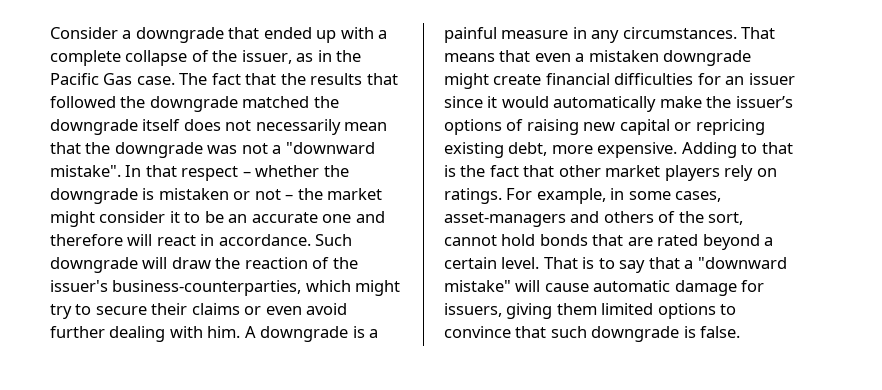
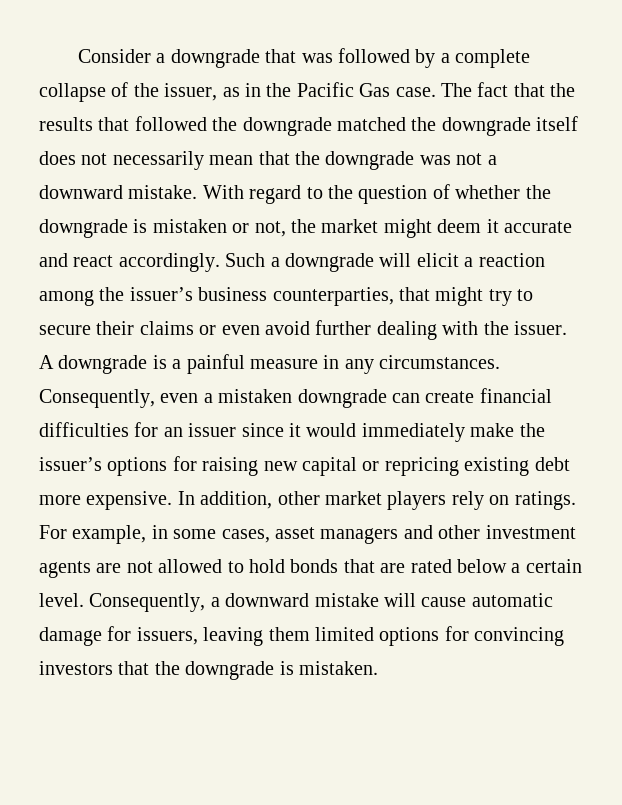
[263,27,374,43] ended up with -> [301,48,436,68] was followed by
[285,142,375,154] [50,165,251,181] "downward mistake". In that respect – -> [39,184,450,204] downward mistake. With regard to the question of
[254,189,294,200] not – -> [254,221,286,237] not,
[99,211,385,223] [50,234,353,246] [50,257,358,273] [50,280,351,296] consider it to be an accurate one and therefore will react in accordance. Such downgrade will draw the reaction of the issuer's business-counterparties, which -> [437,219,572,233] [39,253,545,272] [39,287,430,306] deem it accurate and react accordingly. Such a downgrade will elicit a reaction among the issuer’s business counterparties, that
[207,326,241,338] him. -> [483,321,567,335] the issuer.
[741,27,776,39] [444,50,531,62] That means that -> [39,389,155,408] Consequently,
[444,73,489,89] might -> [392,393,420,403] can
[553,96,657,112] automatically -> [361,423,465,442] immediately
[506,119,524,131] of -> [172,456,197,471] for
[508,142,548,156] debt, -> [534,457,570,471] debt
[681,142,793,158] [444,165,555,177] Adding to that is the fact that -> [177,491,273,509] In addition,
[444,211,744,227] [444,235,497,246] asset-managers and others of the sort, cannot -> [275,525,576,544] [39,559,244,578] asset managers and other investment agents are not allowed to
[702,234,760,250] beyond -> [456,559,507,573] below
[543,257,787,273] [444,280,511,292] That is to say that a "downward mistake" -> [89,593,379,612] Consequently, a downward mistake
[506,303,553,319] giving -> [203,627,264,646] leaving
[720,304,737,315] [444,326,741,342] to convince that such downgrade is false. -> [444,626,565,646] [39,661,378,680] for convincing investors that the downgrade is mistaken.

